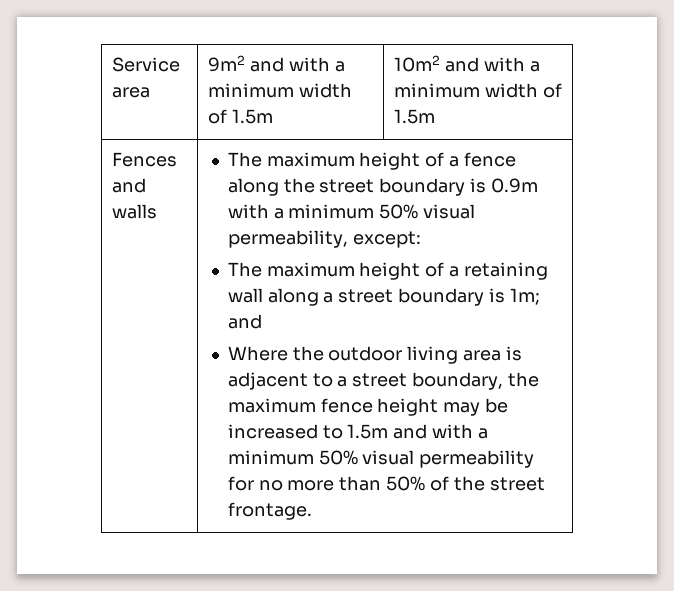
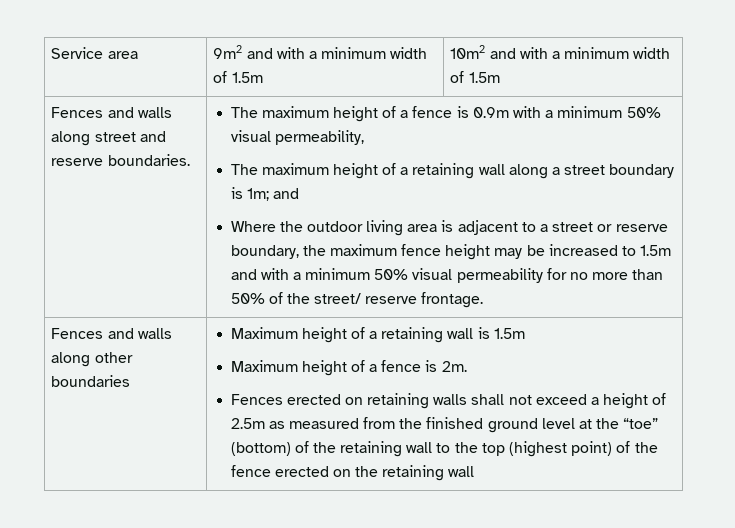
(157, 211) none -> [51,131,166,146] [51,154,190,166] along street and reserve boundaries.
[227,178,466,196] along the street boundary -> (453, 112) none
[352,231,421,248] except: -> (364, 137) none
(408, 380) none -> [597,224,668,232] or reserve
[489,477,545,491] street -> [314,293,418,304] street/ reserve
(312, 511) none -> [51,328,172,339] [51,352,133,367] [51,375,131,387] [230,327,525,343] [230,360,467,376] [230,393,667,409] [230,417,659,433] [230,441,658,457] [230,465,475,481] // Fences and walls along other boundaries | Maximum height of a retaining wall is 1.5m // Maximum height of a fence is 2m. // Fences erected on retaining walls shall not exceed a height of 2.5m as measured from the finished ground level at the “toe” (bottom) of the retaining wall to the top (highest point) of the fence erected on the retaining wall

